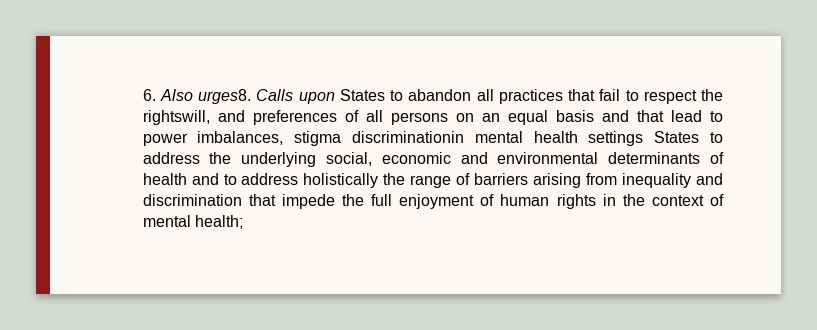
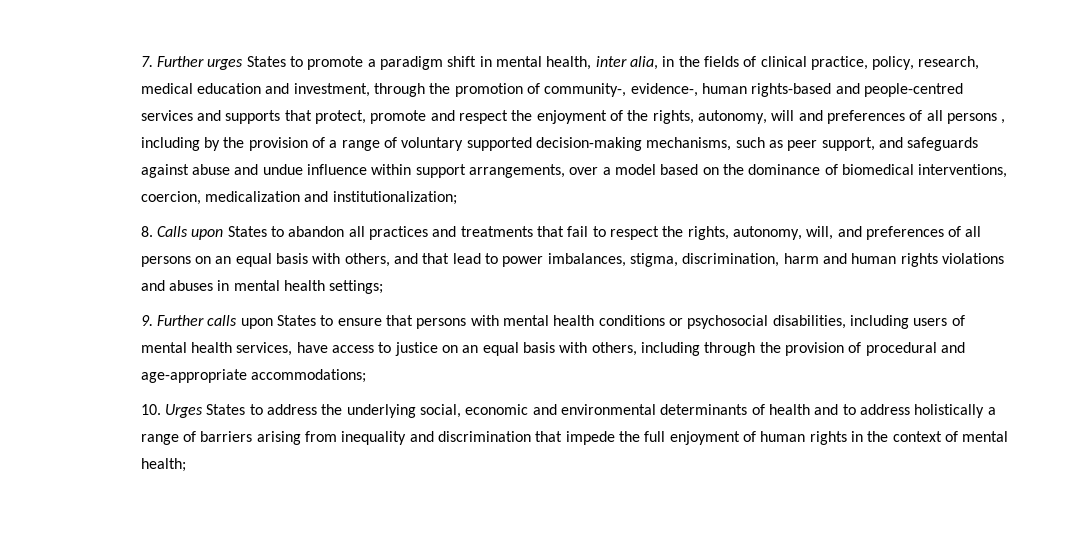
[142,89,252,104] 6. Also urges8. -> [140,56,980,70] [140,83,963,97] [140,110,1006,124] [140,137,979,151] [140,164,1008,178] [140,191,457,205] [140,226,153,237] 7. Further urges States to promote a paradigm shift in mental health, inter alia, in the fields of clinical practice, policy, research, medical education and investment, through the promotion of community-, evidence-, human rights-based and people-centred services and supports that protect, promote and respect the enjoyment of the rights, autonomy, will and preferences of all persons , including by the provision of a range of voluntary supported decision-making mechanisms, such as peer support, and safeguards against abuse and undue influence within support arrangements, over a model based on the dominance of biomedical interventions, coercion, medicalization and institutionalization; // 8.
(563, 96) none -> [432,226,533,237] and treatments
[142,110,210,125] rightswill, -> [687,226,834,240] rights, autonomy, will,
(594, 116) none -> [312,253,390,267] with others,
[294,131,644,146] stigma discriminationin mental health settings -> [629,253,1004,267] [140,280,384,294] [140,315,965,329] [140,342,965,356] [140,369,367,383] [140,404,204,418] stigma, discrimination, harm and human rights violations and abuses in mental health settings; // 9. Further calls upon States to ensure that persons with mental health conditions or psychosocial disabilities, including users of mental health services, have access to justice on an equal basis with others, including through the provision of procedural and age-appropriate accommodations; // 10. Urges
[383,173,406,185] the -> [987,407,996,415] a

